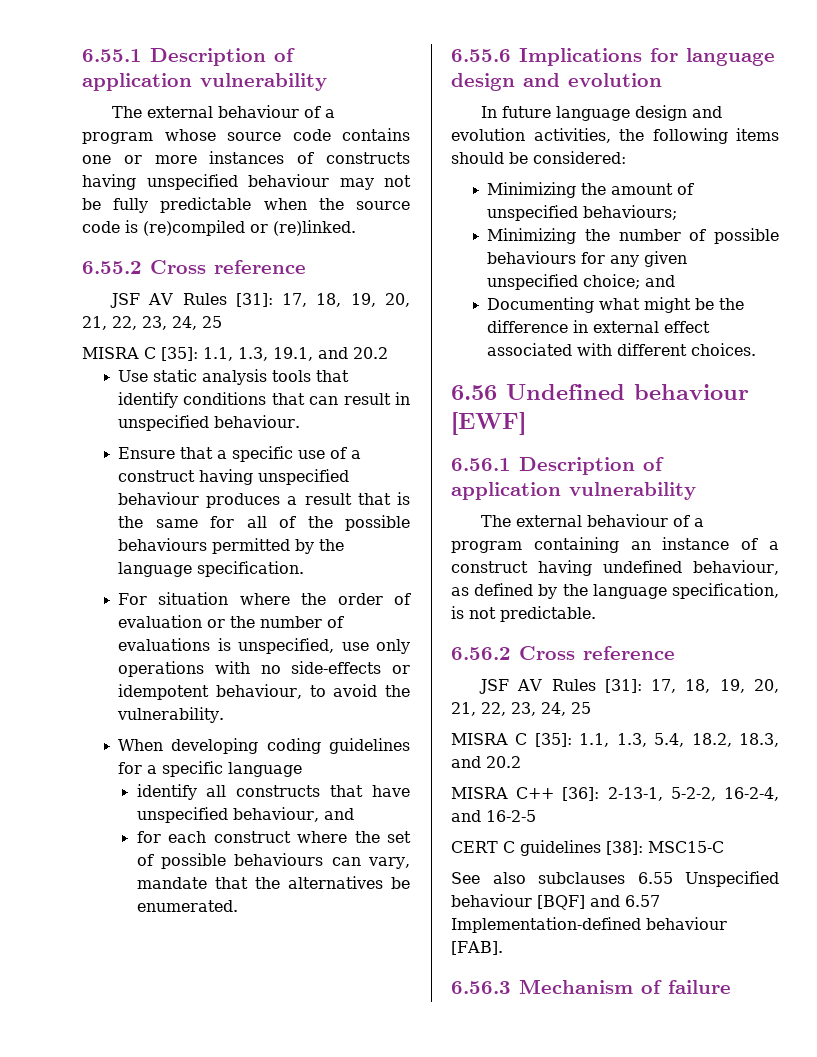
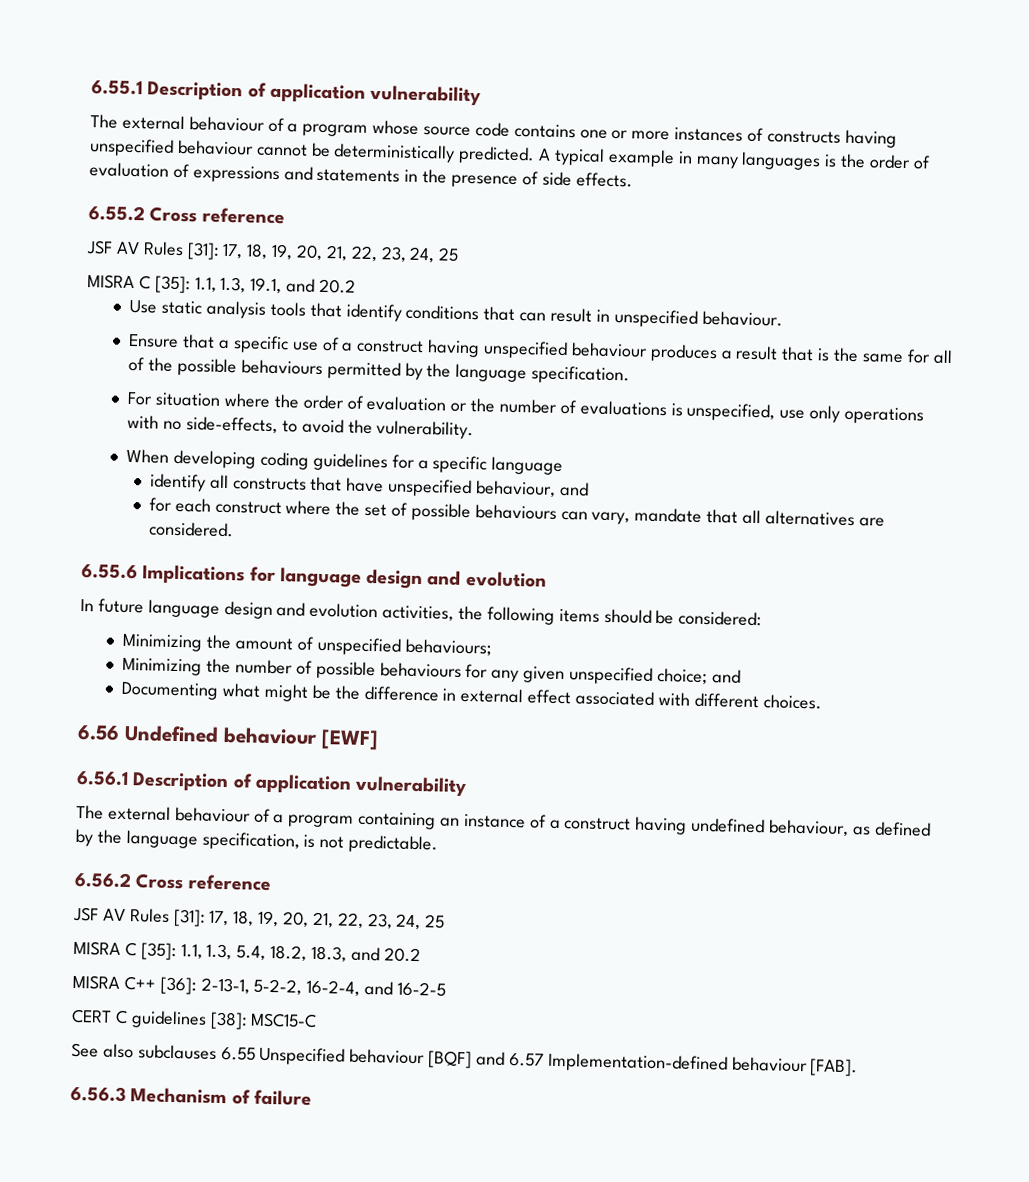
[339,175,411,190] [82,197,410,213] [82,220,356,236] may not be fully predictable when the source code is (re)compiled or (re)linked. -> [255,142,931,171] [89,162,633,188] cannot be deterministically predicted. A typical example in many languages is the order of evaluation of expressions and statements in the presence of side effects.
[291,661,411,674] [118,684,302,700] side-effects or idempotent behaviour, -> [186,416,279,435] side-effects,
[254,876,410,889] [136,900,238,912] the alternatives be enumerated. -> [741,509,885,527] [148,521,234,538] all alternatives are considered.

